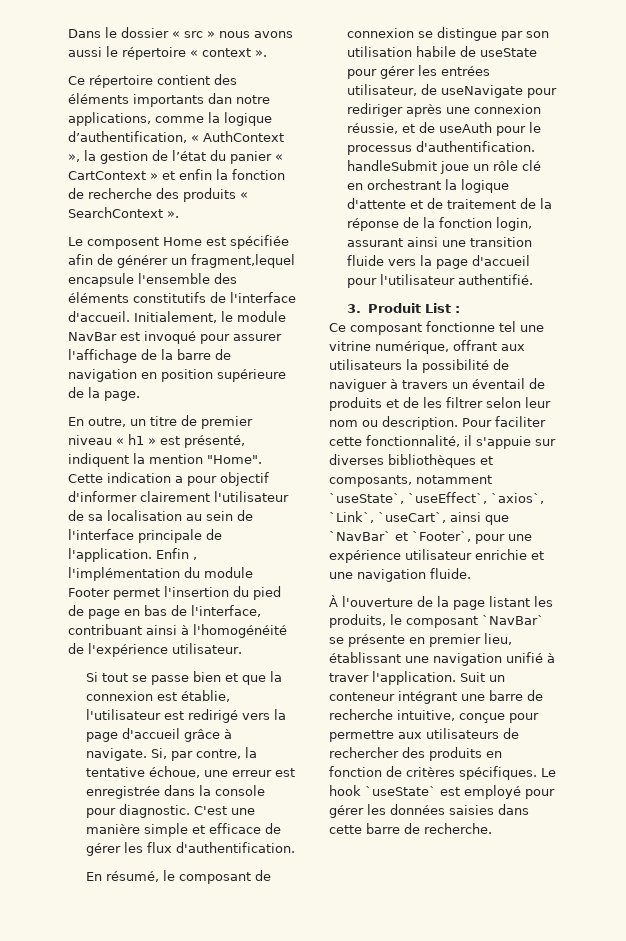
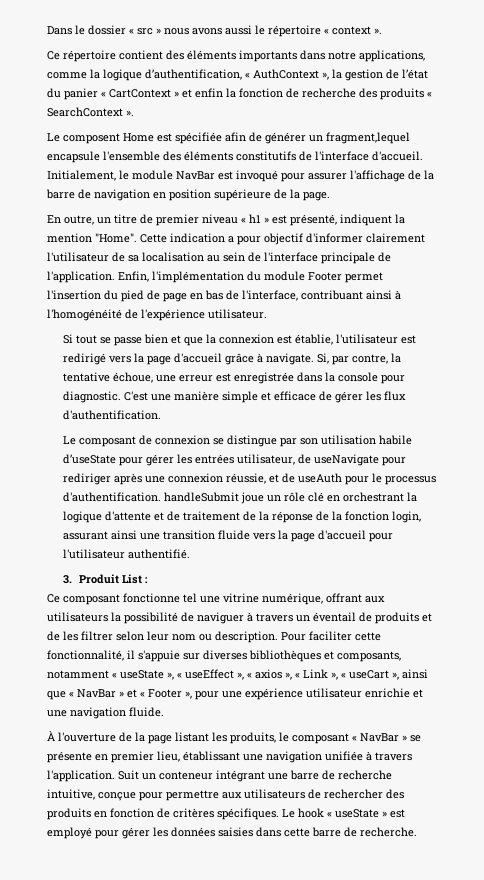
[208,93,232,104] dan -> [300,50,325,60] dans
[156,548,197,560] Enfin , -> [118,271,149,282] Enfin,
[86,870,176,882] En résumé, le -> [63,436,77,445] Le
[460,46,538,57] de useState -> [63,454,117,464] d’useState
[329,492,544,504] [329,511,509,525] [329,531,471,542] `useState`, `useEffect`, `axios`, `Link`, `useCart`, ainsi que `NavBar` et `Footer`, -> [112,669,428,680] [47,689,192,700] « useState », « useEffect », « axios », « Link », « useCart », ainsi que « NavBar » et « Footer »,
[482,615,544,625] `NavBar` -> [352,733,407,742] « NavBar »
[506,652,555,663] [329,673,369,682] unifié à traver -> [325,751,412,761] unifiée à travers
[365,786,436,796] `useState` -> [327,809,387,818] « useState »

